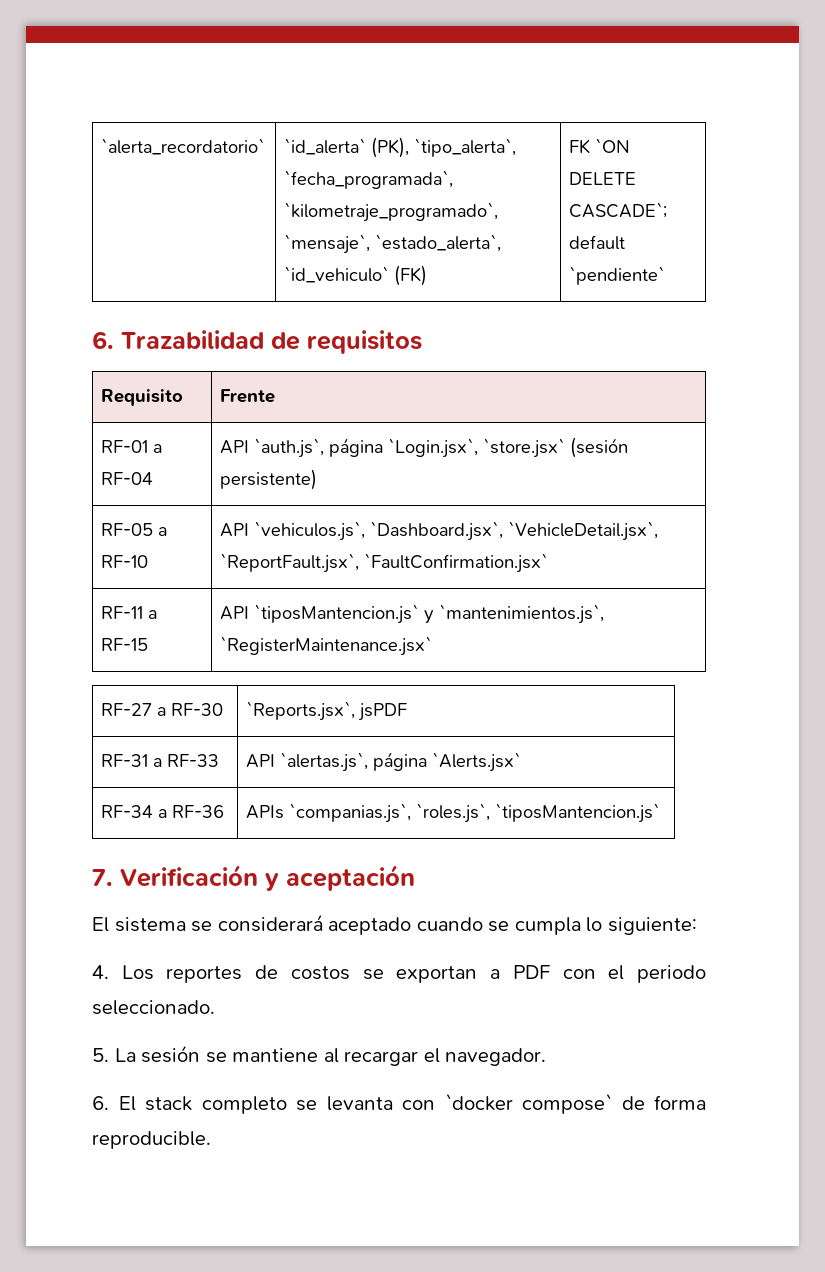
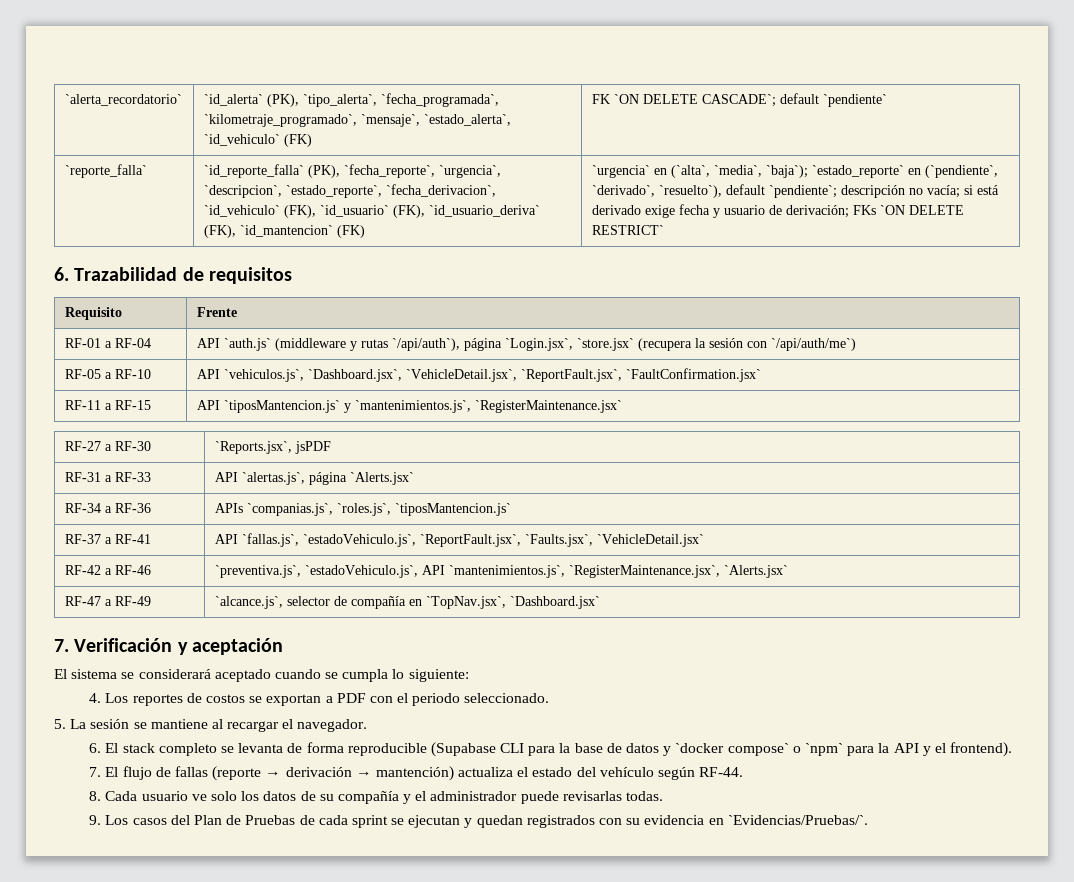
(666, 275) none -> [64,164,147,178] [203,164,501,178] [203,184,496,198] [203,205,540,218] [203,225,365,238] [591,165,998,178] [591,184,999,198] [591,204,964,218] [591,225,664,235] // `reporte_falla` | `id_reporte_falla` (PK), `fecha_reporte`, `urgencia`, `descripcion`, `estado_reporte`, `fecha_derivacion`, `id_vehiculo` (FK), `id_usuario` (FK), `id_usuario_deriva` (FK), `id_mantencion` (FK) | `urgencia` en (`alta`, `media`, `baja`); `estado_reporte` en (`pendiente`, `derivado`, `resuelto`), default `pendiente`; descripción no vacía; si está derivado exige fecha y usuario de derivación; FKs `ON DELETE RESTRICT`
[254,437,629,458] [220,469,318,490] `auth.js`, página `Login.jsx`, `store.jsx` (sesión persistente) -> [223,338,856,351] `auth.js` (middleware y rutas `/api/auth`), página `Login.jsx`, `store.jsx` (recupera la sesión con `/api/auth/me`)
(661, 813) none -> [64,534,151,544] [214,533,704,547] [64,565,151,575] [214,565,788,578] [64,596,151,606] [214,596,600,609] // RF-37 a RF-41 | API `fallas.js`, `estadoVehiculo.js`, `ReportFault.jsx`, `Faults.jsx`, `VehicleDetail.jsx` // RF-42 a RF-46 | `preventiva.js`, `estadoVehiculo.js`, API `mantenimientos.js`, `RegisterMaintenance.jsx`, `Alerts.jsx` // RF-47 a RF-49 | `alcance.js`, selector de compañía en `TopNav.jsx`, `Dashboard.jsx`
[402,1093,706,1114] [92,1131,211,1149] con `docker compose` de forma reproducible. -> [287,742,1013,757] [89,766,744,781] [89,791,664,804] [89,815,868,828] de forma reproducible (Supabase CLI para la base de datos y `docker compose` o `npm` para la API y el frontend). // 7. El flujo de fallas (reporte → derivación → mantención) actualiza el estado del vehículo según RF-44. // 8. Cada usuario ve solo los datos de su compañía y el administrador puede revisarlas todas. // 9. Los casos del Plan de Pruebas de cada sprint se ejecutan y quedan registrados con su evidencia en `Evidencias/Pruebas/`.

